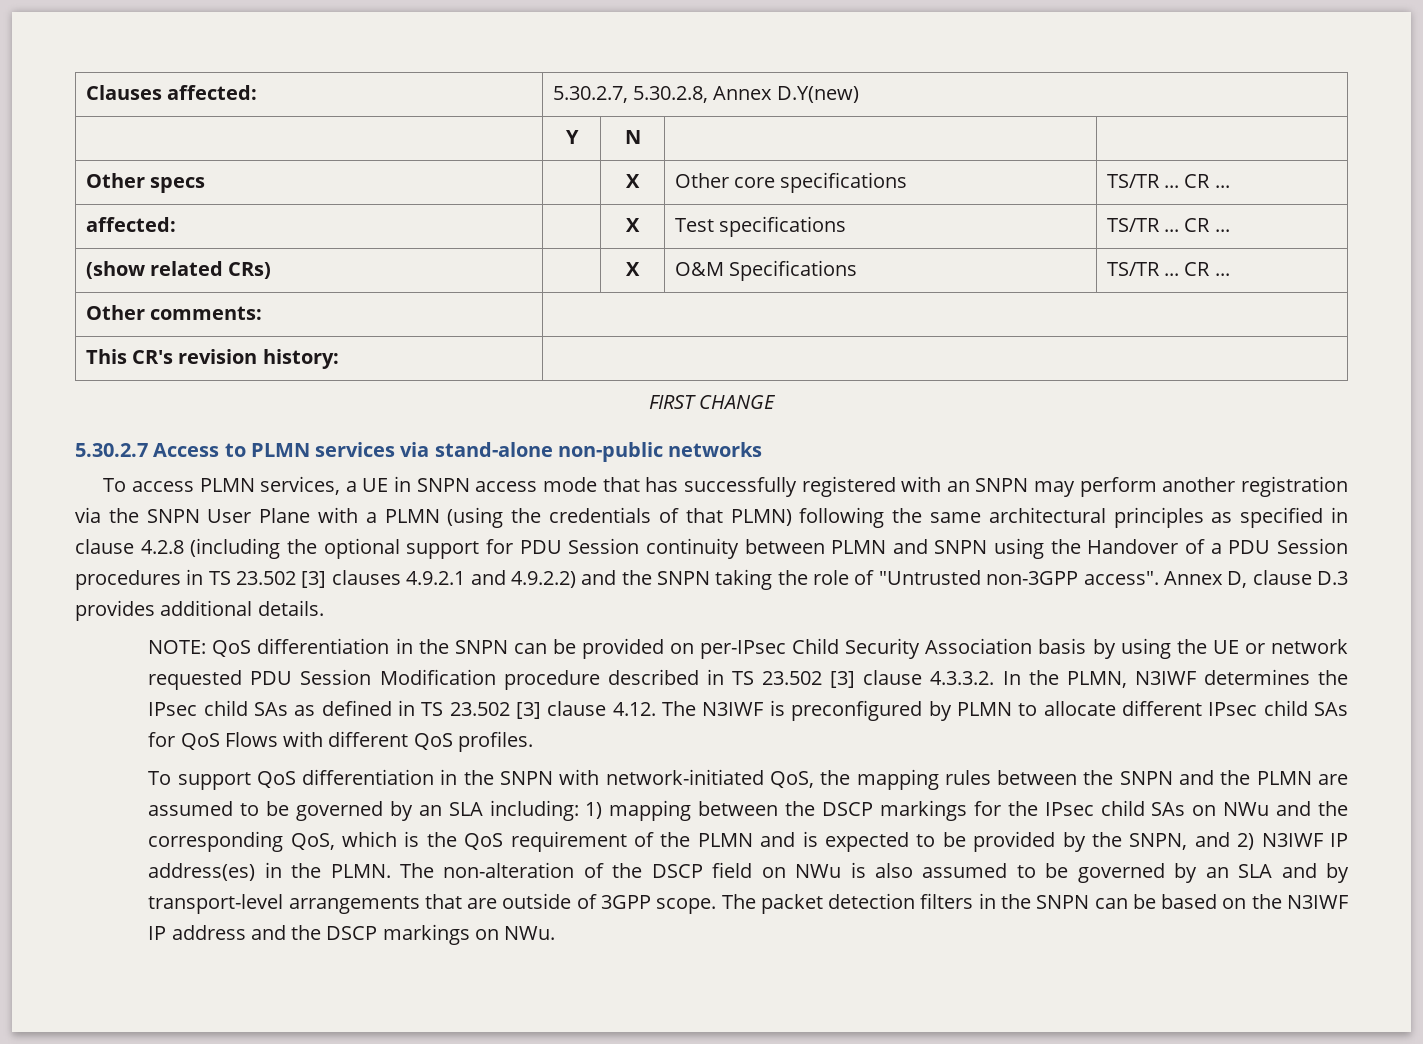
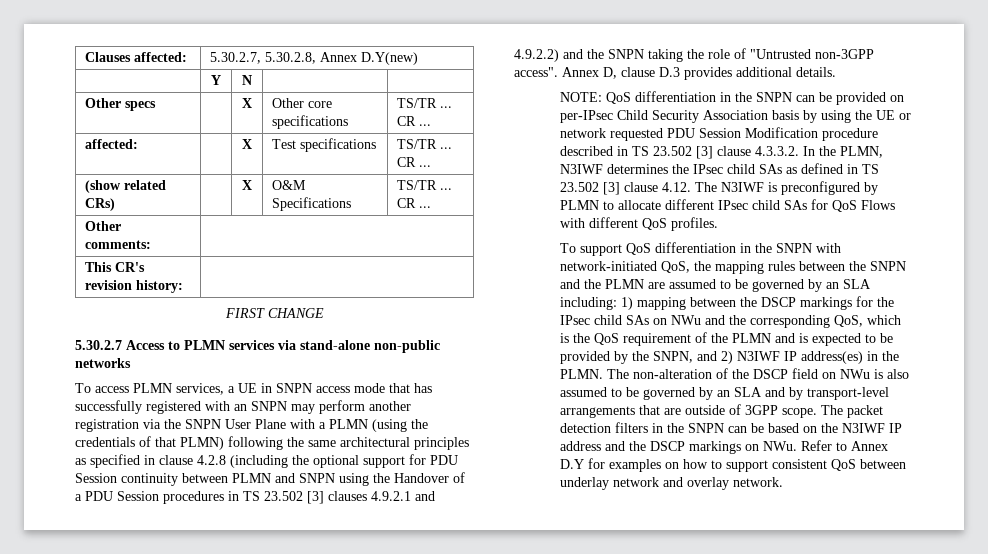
(556, 933) none -> [800,440,888,451] [559,458,906,472] [559,477,783,490] Refer to Annex D.Y for examples on how to support consistent QoS between underlay network and overlay network.

